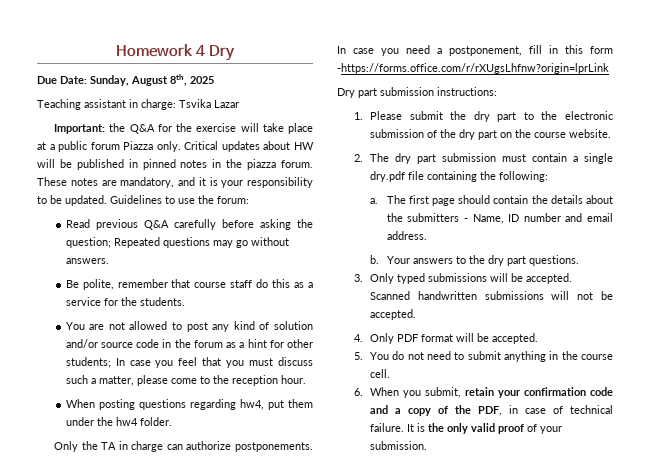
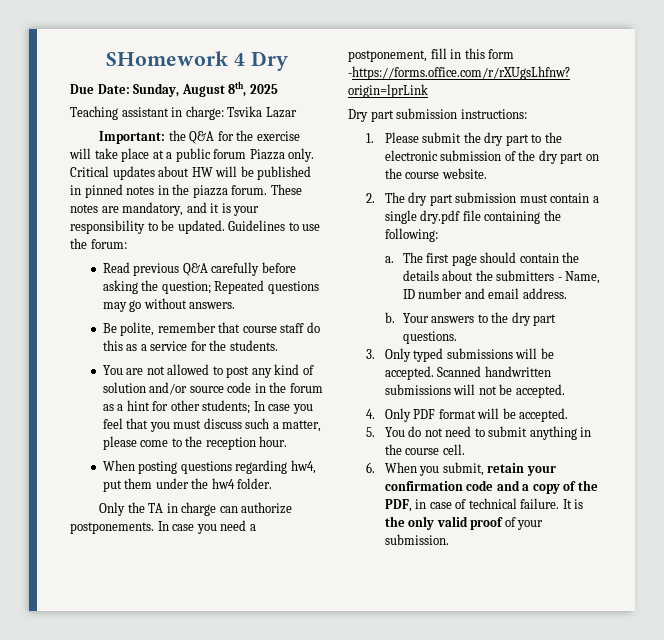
[115,44,193,57] Homework -> [106,51,229,66] SHomework

